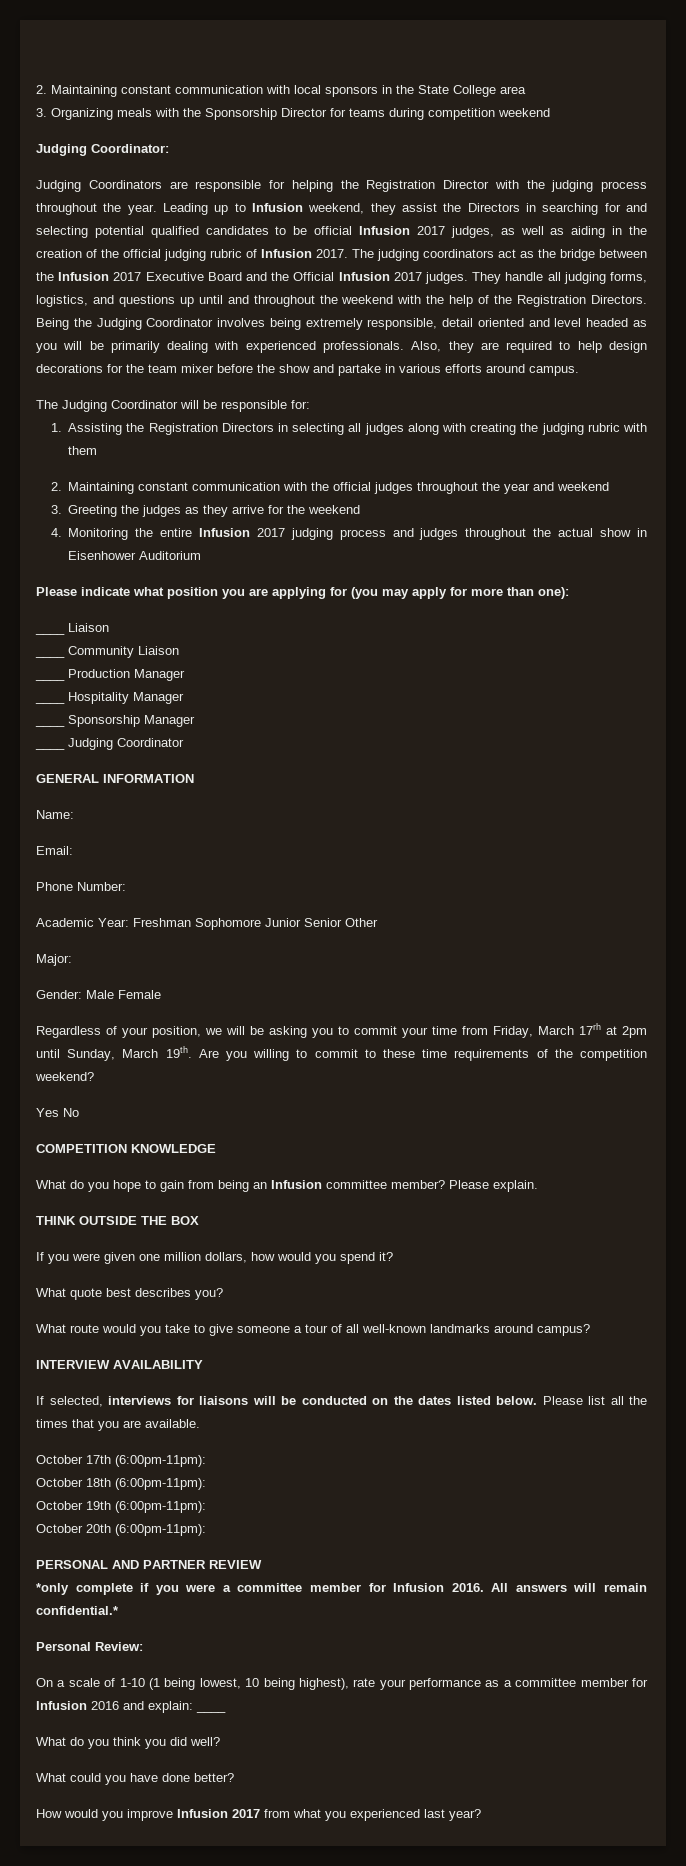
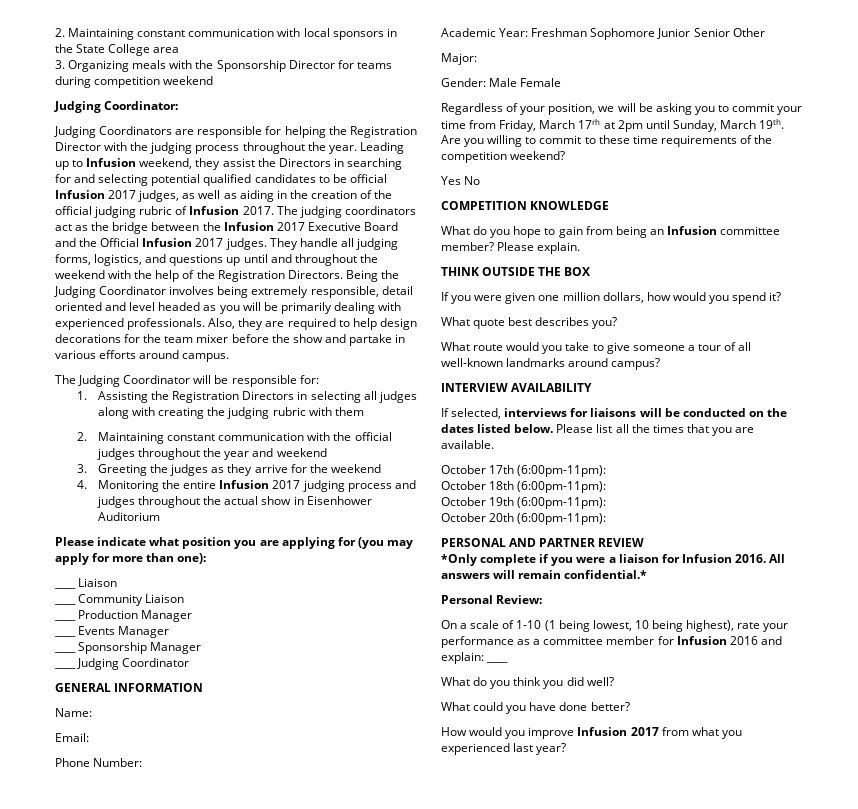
[68,692,129,704] Hospitality -> [78,626,116,635] Events
[36,1583,69,1595] *only -> [441,554,477,566] *Only
[237,1583,361,1592] committee member -> [618,554,659,563] liaison

